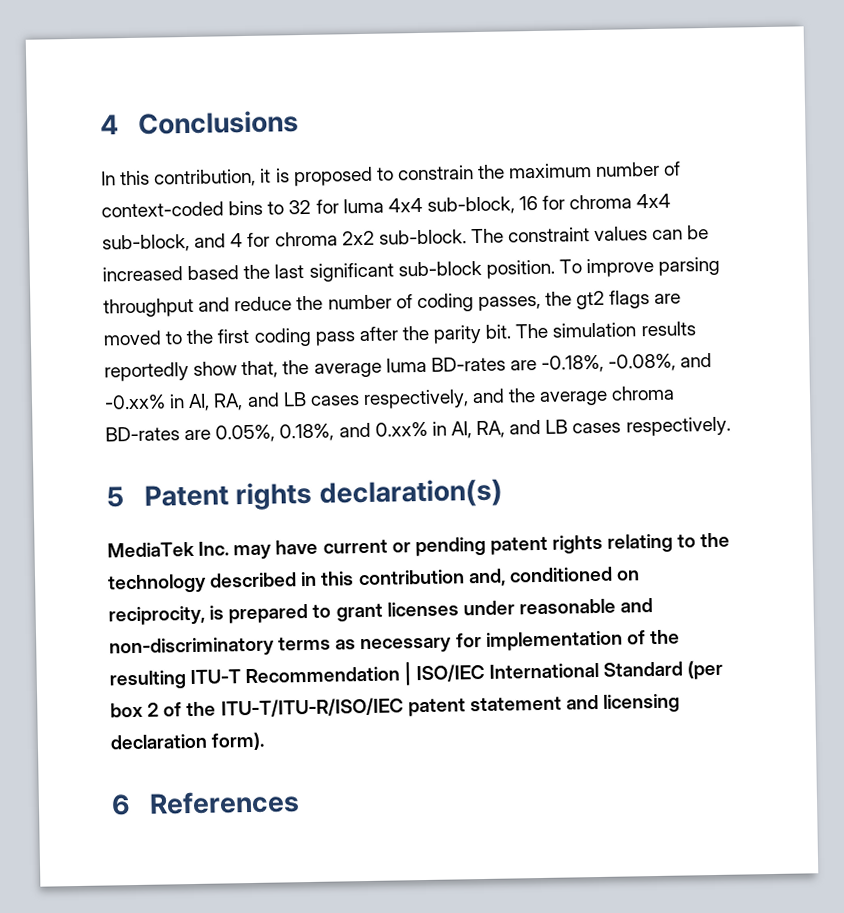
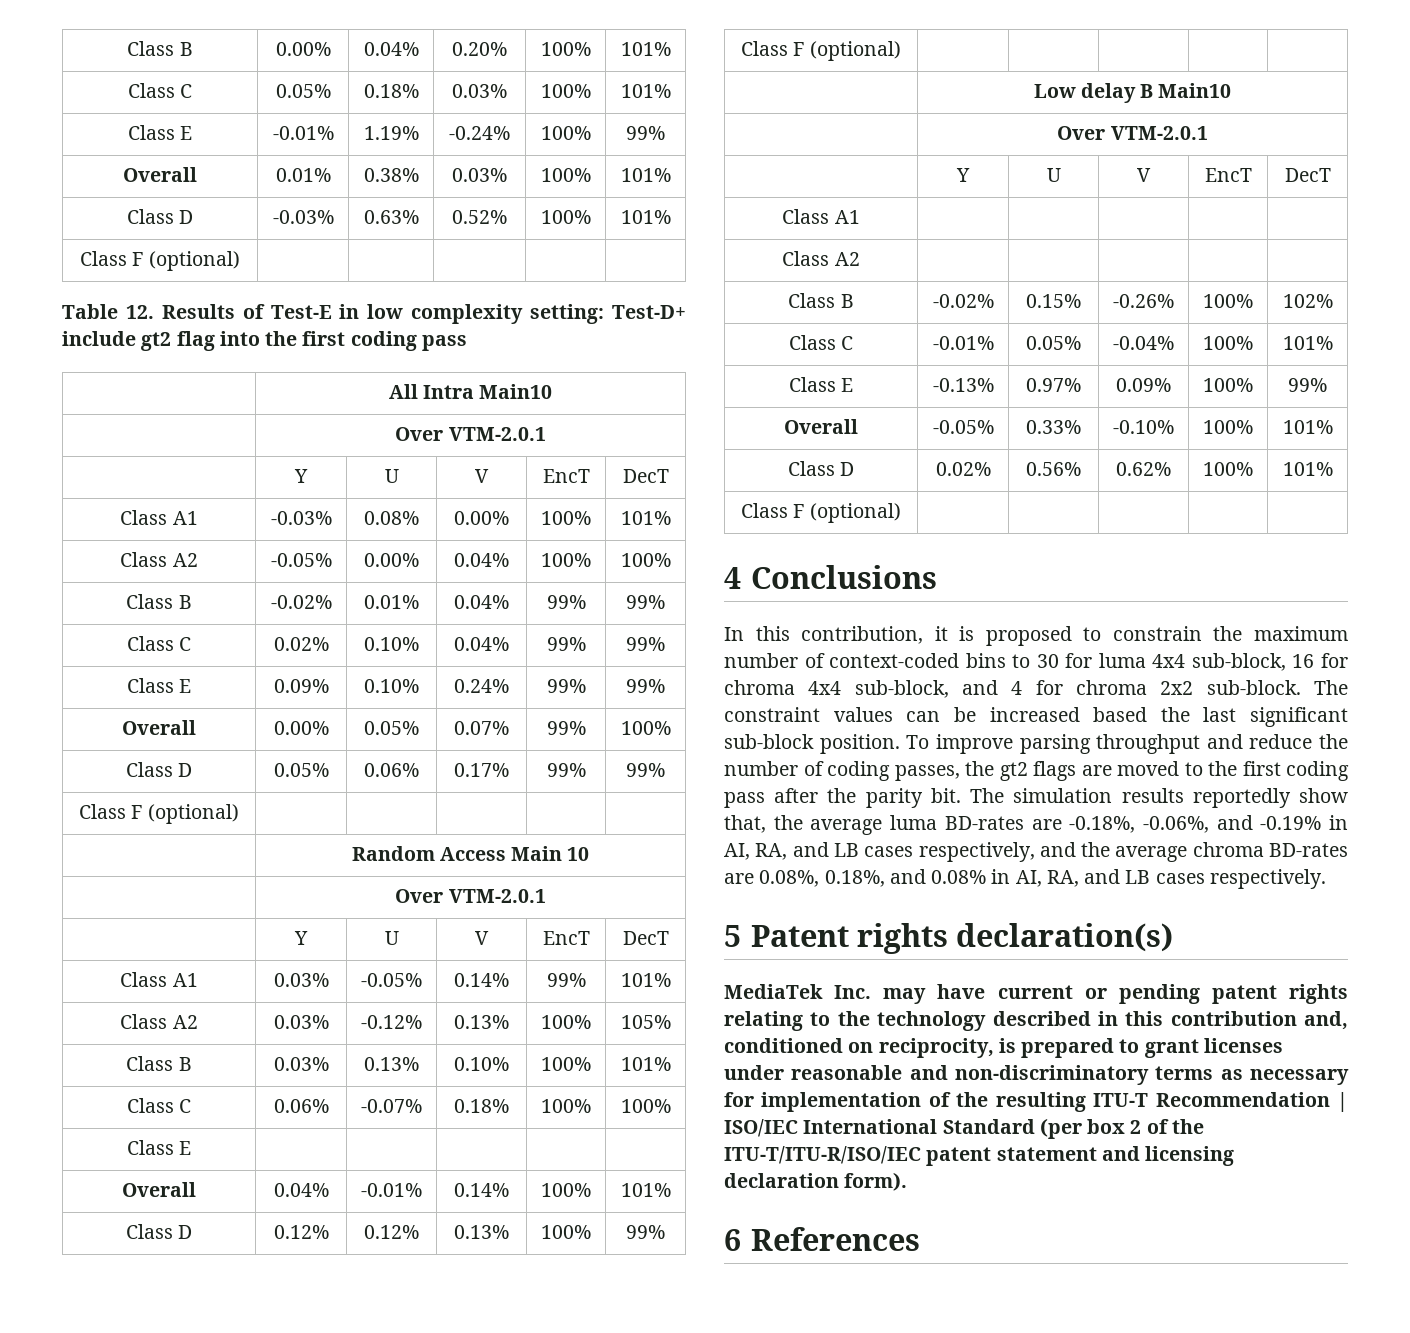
(100, 124) none -> [127,41,193,56] [275,42,331,56] [363,42,419,56] [452,42,507,56] [540,42,591,56] [620,42,671,56] [127,83,193,98] [275,84,331,98] [363,84,419,98] [452,84,507,98] [540,84,591,98] [620,84,671,98] [127,125,193,140] [272,126,334,140] [363,126,419,140] [449,126,510,140] [540,126,591,140] [626,126,665,140] [123,167,197,182] [275,168,331,182] [363,168,419,182] [452,168,507,182] [540,168,591,182] [620,168,671,182] [126,209,194,224] [272,210,334,224] [363,210,419,224] [452,210,507,224] [540,210,591,224] [620,210,671,224] [79,251,241,271] [62,304,687,324] [62,331,467,351] [388,384,553,399] [395,427,546,441] [294,469,308,483] [384,469,399,483] [475,469,489,483] [542,469,590,483] [622,469,669,483] [120,510,198,525] [270,511,332,525] [364,511,419,525] [454,511,509,525] [541,511,591,525] [620,511,671,525] [120,552,198,567] [270,553,332,567] [364,553,419,567] [454,553,509,567] [541,553,591,567] [620,553,671,567] [126,594,192,609] [270,595,332,609] [364,595,419,609] [454,595,509,609] [546,595,586,609] [626,595,665,609] [126,636,192,651] [273,637,329,651] [364,637,419,651] [454,637,509,651] [546,637,586,651] [626,637,665,651] [126,678,192,693] [273,679,329,693] [364,679,419,693] [454,679,509,693] [546,679,586,693] [626,679,665,693] [122,720,196,735] [273,721,329,735] [364,721,419,735] [454,721,509,735] [546,721,586,735] [620,721,671,735] [125,762,193,777] [273,763,329,777] [364,763,419,777] [454,763,509,777] [546,763,586,777] [626,763,665,777] [78,804,240,824] [351,846,590,861] [395,889,546,903] [294,931,308,945] [384,931,399,945] [475,931,489,945] [542,931,590,945] [622,931,669,945] [120,972,198,987] [273,973,329,987] [361,973,422,987] [454,973,509,987] [546,973,586,987] [620,973,671,987] [120,1014,198,1029] [273,1015,329,1029] [361,1015,422,1029] [454,1015,509,1029] [541,1015,591,1029] [620,1015,671,1029] [126,1056,192,1071] [273,1057,329,1071] [364,1057,419,1071] [454,1057,509,1071] [541,1057,591,1071] [620,1057,671,1071] [126,1098,192,1113] [273,1099,329,1113] [361,1099,422,1113] [454,1099,509,1113] [541,1099,591,1113] [620,1099,671,1113] [126,1140,192,1155] [122,1182,196,1197] [273,1183,329,1197] [361,1183,422,1197] [454,1183,509,1197] [541,1183,591,1197] [620,1183,671,1197] [125,1224,193,1239] [273,1225,329,1239] [364,1225,419,1239] [454,1225,509,1239] [541,1225,591,1239] [626,1225,665,1239] [740,41,902,61] [1033,83,1232,103] [1057,126,1208,140] [956,168,970,182] [1046,168,1061,182] [1137,168,1151,182] [1204,168,1252,182] [1284,168,1331,182] [782,209,860,224] [782,251,860,266] [788,293,854,308] [932,294,994,308] [1026,294,1081,308] [1113,294,1174,308] [1203,294,1253,308] [1282,294,1333,308] [788,335,854,350] [932,336,994,350] [1026,336,1081,350] [1113,336,1174,350] [1203,336,1253,350] [1282,336,1333,350] [788,377,854,392] [932,378,994,392] [1026,378,1081,392] [1116,378,1171,392] [1203,378,1253,392] [1288,378,1327,392] [784,419,858,434] [932,420,994,434] [1026,420,1081,434] [1113,420,1174,434] [1203,420,1253,434] [1282,420,1333,434] [787,461,855,476] [935,462,991,476] [1026,462,1081,476] [1116,462,1171,476] [1203,462,1253,476] [1282,462,1333,476] [740,503,902,523] Class B | 0.00% | 0.04% | 0.20% | 100% | 101% // Class C | 0.05% | 0.18% | 0.03% | 100% | 101% // Class E | -0.01% | 1.19% | -0.24% | 100% | 99% // Overall | 0.01% | 0.38% | 0.03% | 100% | 101% // Class D | -0.03% | 0.63% | 0.52% | 100% | 101% // Class F (optional) | | | | | // Table 12. Results of Test-E in low complexity setting: Test-D+ include gt2 flag into the first coding pass // | All Intra Main10 // | Over VTM-2.0.1 // | Y | U | V | EncT | DecT // Class A1 | -0.03% | 0.08% | 0.00% | 100% | 101% // Class A2 | -0.05% | 0.00% | 0.04% | 100% | 100% // Class B | -0.02% | 0.01% | 0.04% | 99% | 99% // Class C | 0.02% | 0.10% | 0.04% | 99% | 99% // Class E | 0.09% | 0.10% | 0.24% | 99% | 99% // Overall | 0.00% | 0.05% | 0.07% | 99% | 100% // Class D | 0.05% | 0.06% | 0.17% | 99% | 99% // Class F (optional) | | | | | // | Random Access Main 10 // | Over VTM-2.0.1 // | Y | U | V | EncT | DecT // Class A1 | 0.03% | -0.05% | 0.14% | 99% | 101% // Class A2 | 0.03% | -0.12% | 0.13% | 100% | 105% // Class B | 0.03% | 0.13% | 0.10% | 100% | 101% // Class C | 0.06% | -0.07% | 0.18% | 100% | 100% // Class E | | | | | // Overall | 0.04% | -0.01% | 0.14% | 100% | 101% // Class D | 0.12% | 0.12% | 0.13% | 100% | 99% // Class F (optional) | | | | | // | Low delay B Main10 // | Over VTM-2.0.1 // | Y | U | V | EncT | DecT // Class A1 | | | | | // Class A2 | | | | | // Class B | -0.02% | 0.15% | -0.26% | 100% | 102% // Class C | -0.01% | 0.05% | -0.04% | 100% | 101% // Class E | -0.13% | 0.97% | 0.09% | 100% | 99% // Overall | -0.05% | 0.33% | -0.10% | 100% | 101% // Class D | 0.02% | 0.56% | 0.62% | 100% | 101% // Class F (optional) | | | | | //
[288,199,312,215] 32 -> [1036,654,1059,668] 30
[608,352,713,372] [104,394,166,410] -0.08%, and -0.xx% -> [1142,815,1322,833] -0.06%, and -0.19%
[215,424,276,443] 0.05%, -> [759,870,820,887] 0.08%,
[374,421,428,437] 0.xx% -> [931,870,987,884] 0.08%

